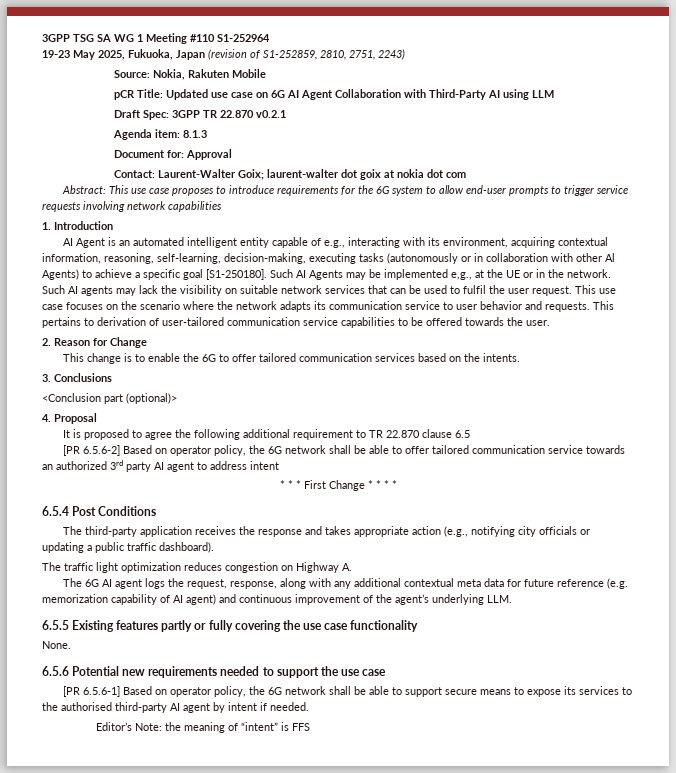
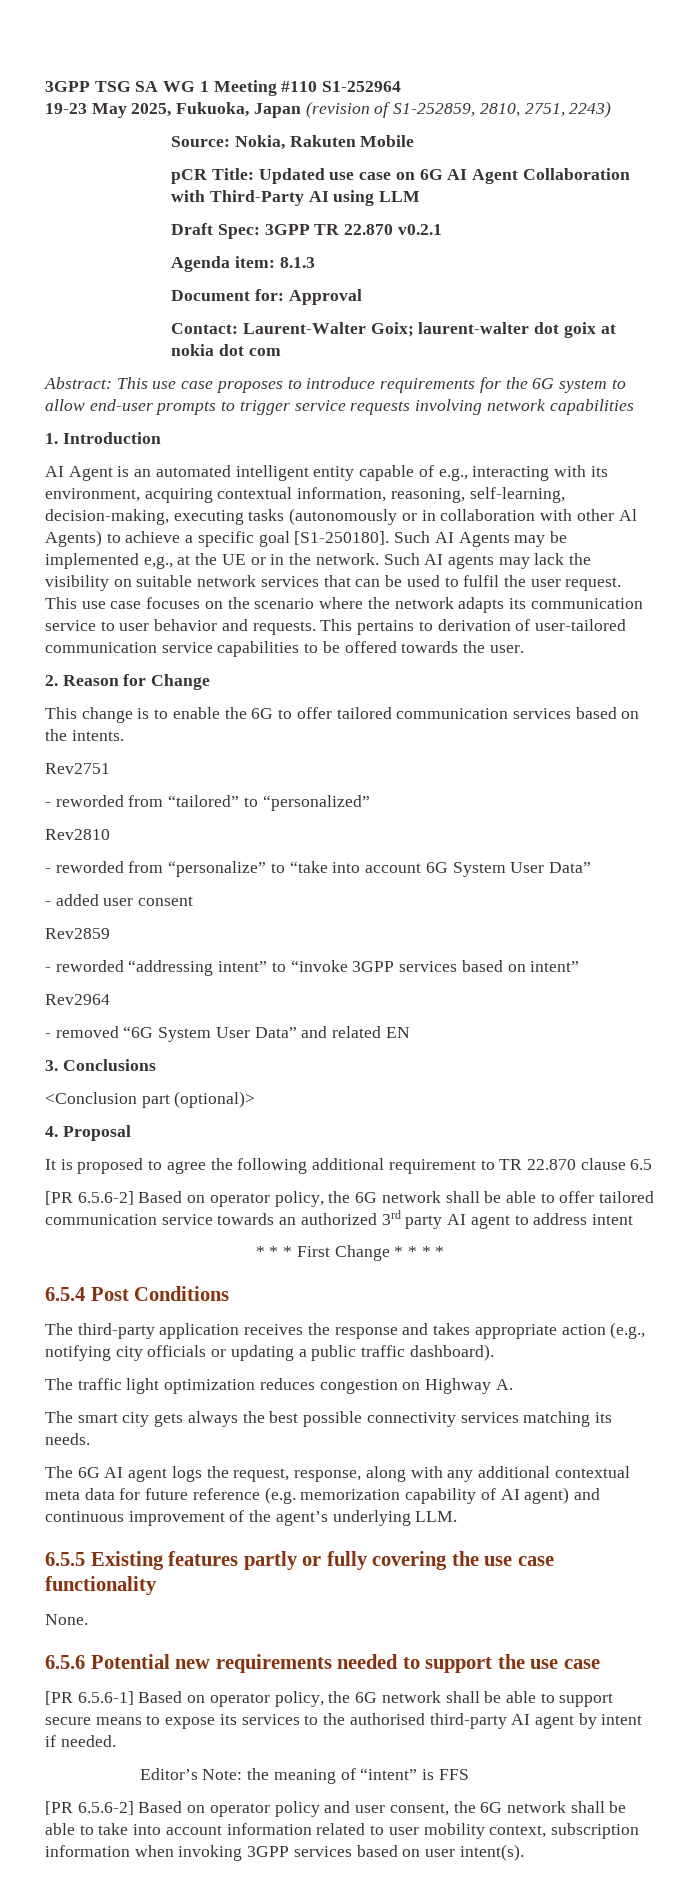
(520, 357) none -> [45,763,110,774] [45,795,370,811] [45,829,110,840] [45,861,591,877] [45,894,194,906] [45,928,110,939] [45,960,580,976] [45,994,110,1005] [45,1026,410,1042] // Rev2751 // - reworded from “tailored” to “personalized” // Rev2810 // - reworded from “personalize” to “take into account 6G System User Data” // - added user consent // Rev2859 // - reworded “addressing intent” to “invoke 3GPP services based on intent” // Rev2964 // - removed “6G System User Data” and related EN
(352, 567) none -> [45,1411,612,1427] [45,1433,90,1445] // The smart city gets always the best possible connectivity services matching its needs.
(311, 727) none -> [45,1801,627,1817] [45,1823,639,1839] [45,1844,524,1861] // [PR 6.5.6-2] Based on operator policy and user consent, the 6G network shall be able to take into account information related to user mobility context, subscription information when invoking 3GPP services based on user intent(s).

